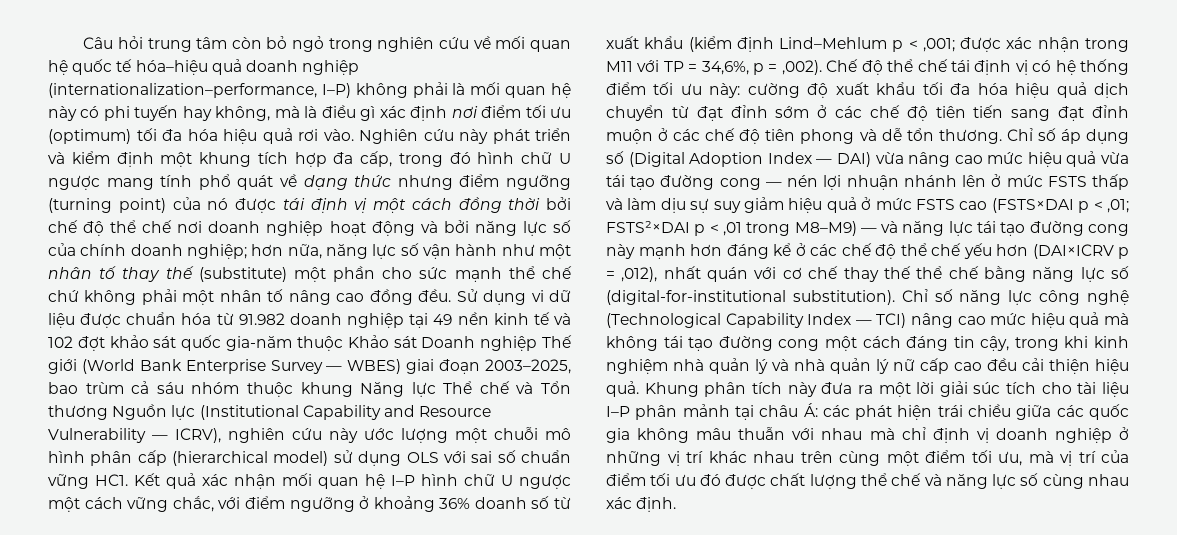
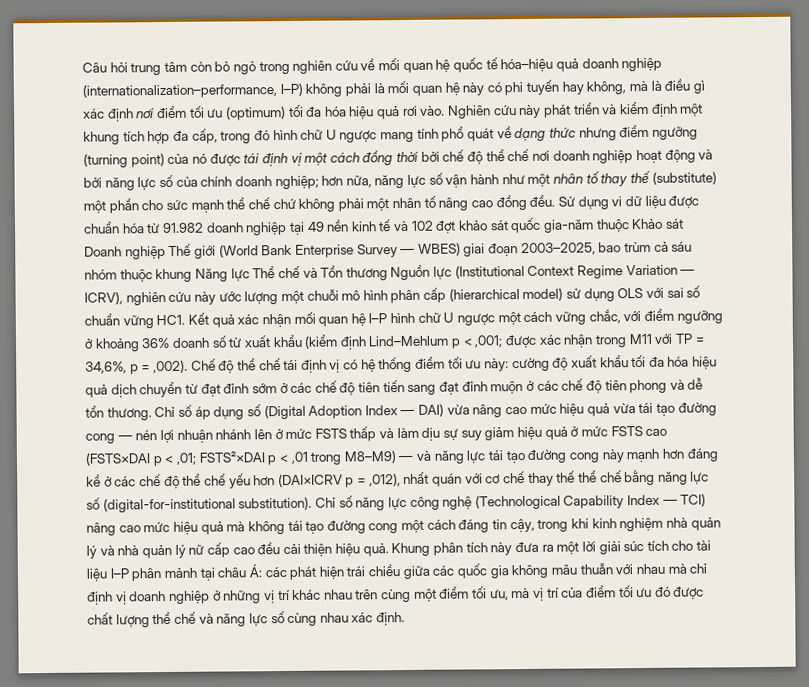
[302,405,492,420] [48,428,146,443] Capability and Resource Vulnerability -> [527,264,678,279] Context Regime Variation

